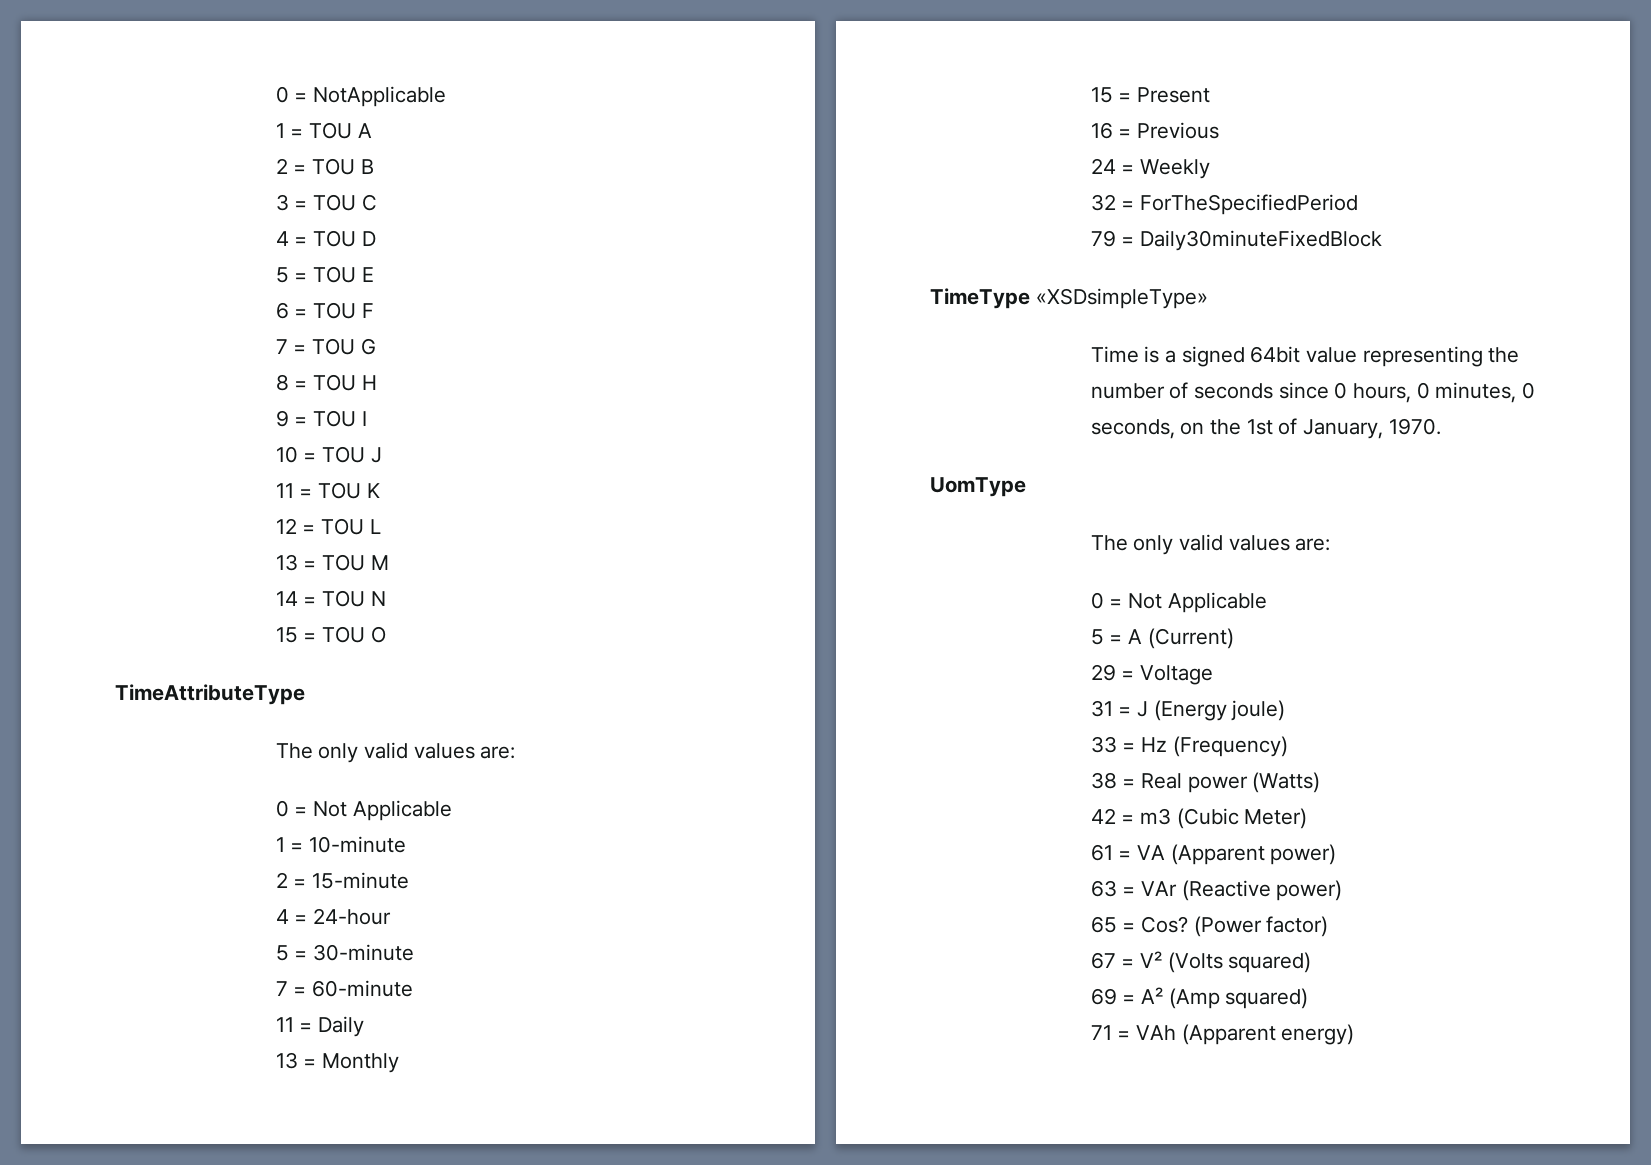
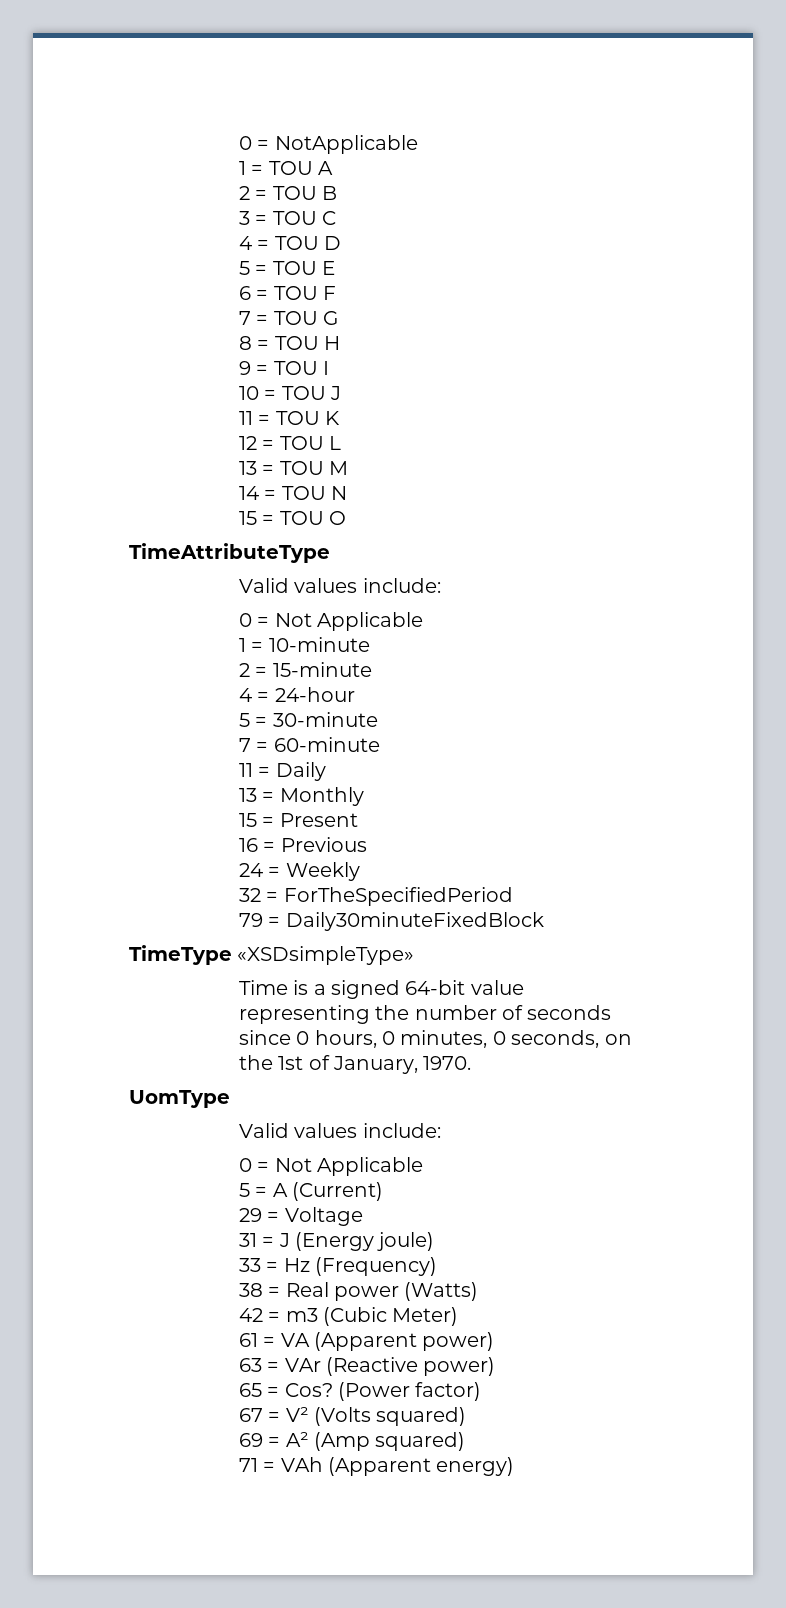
[275,742,516,763] The only valid values are: -> [238,578,441,593] Valid values include:
[1250,346,1301,363] 64bit -> [405,980,466,995] 64-bit
[1090,534,1331,555] The only valid values are: -> [238,1123,441,1138] Valid values include:

